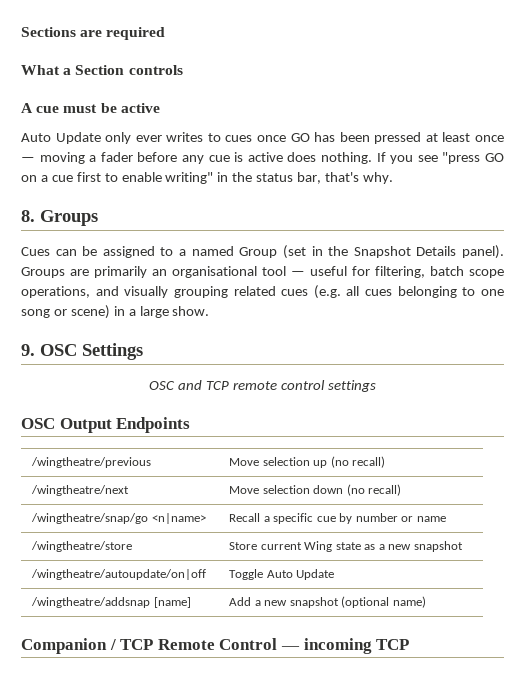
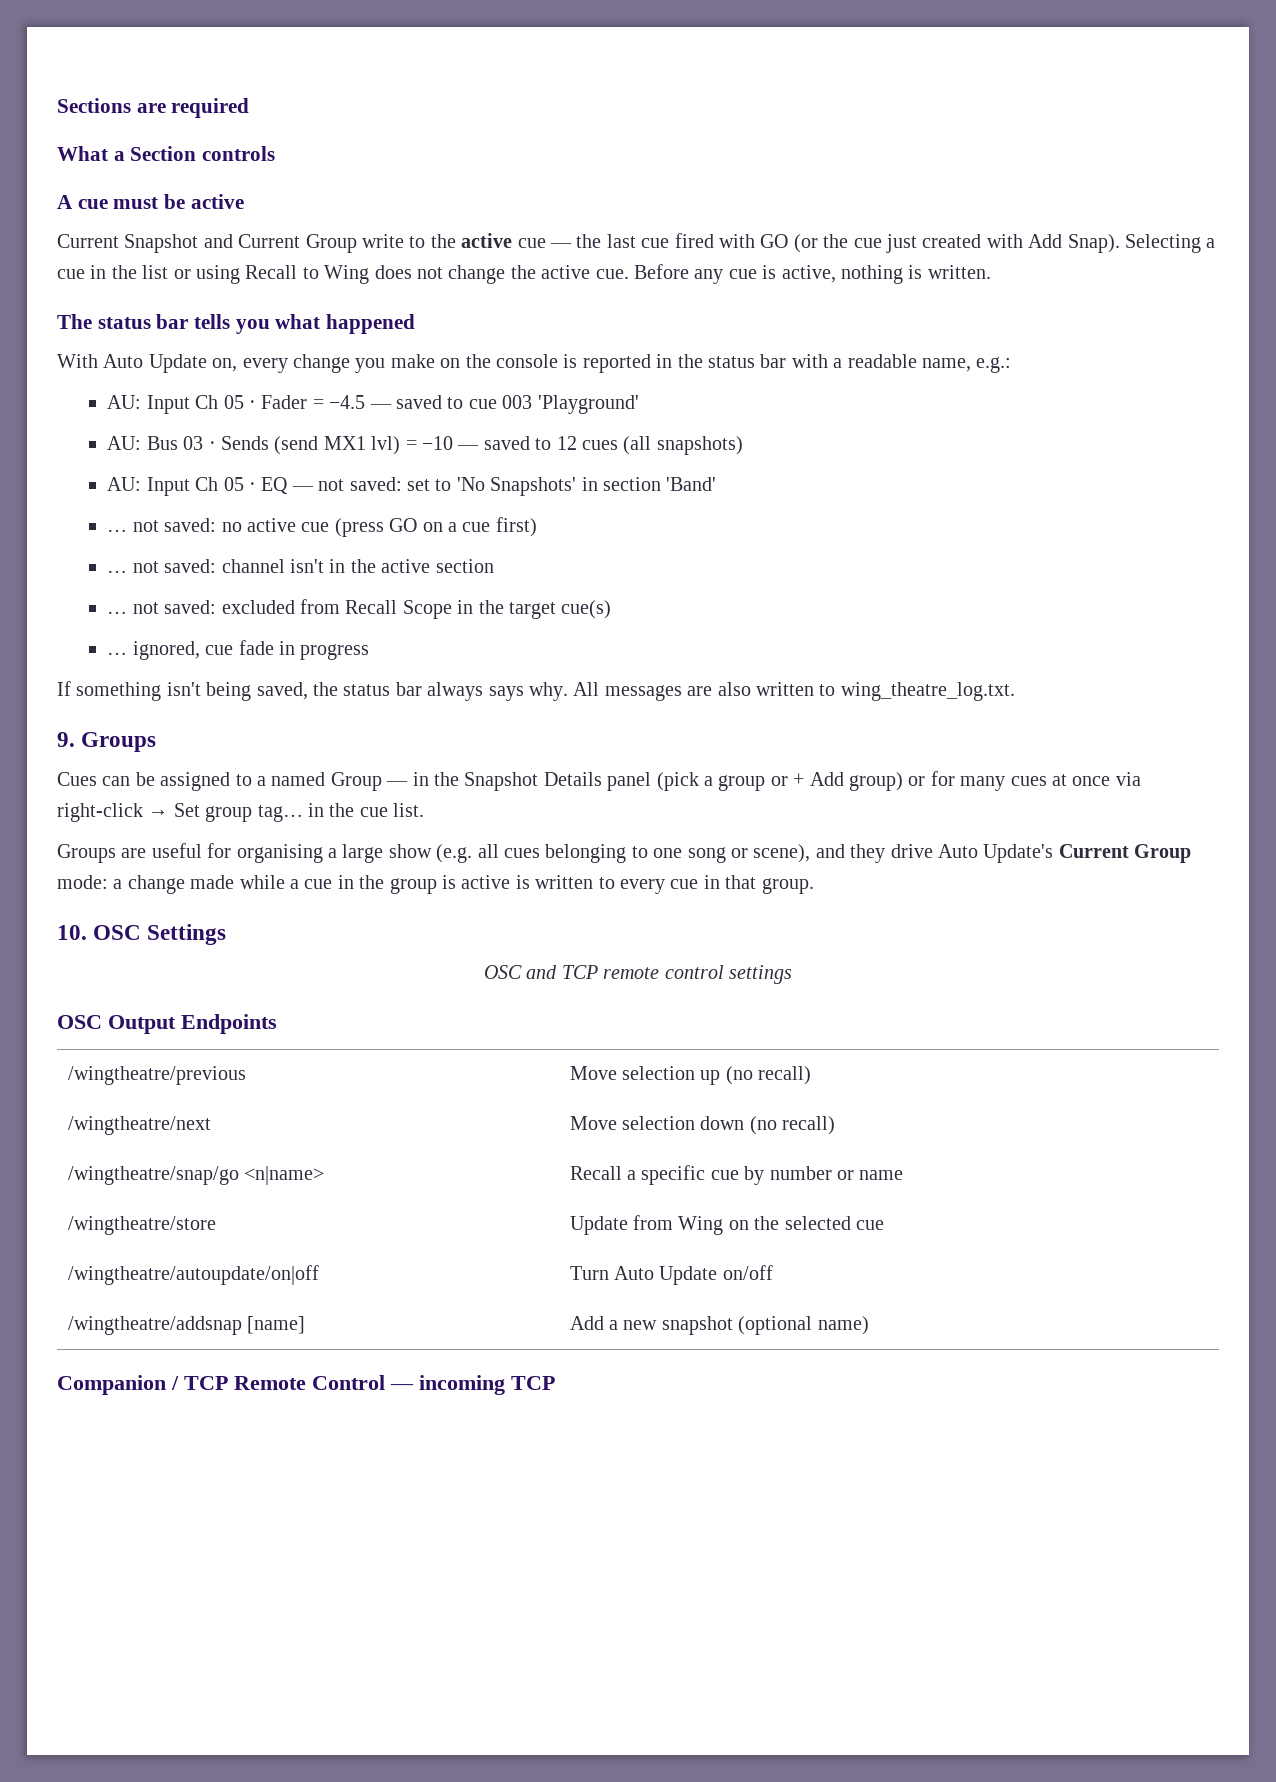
[21,132,504,144] [21,152,505,164] [21,172,393,184] [21,210,35,222] Auto Update only ever writes to cues once GO has been pressed at least once — moving a fader before any cue is active does nothing. If you see "press GO on a cue first to enable writing" in the status bar, that's why. // 8. -> [57,233,1216,253] [57,264,991,284] [57,314,416,334] [57,354,1012,373] [107,395,639,414] [107,436,743,455] [107,477,717,496] [107,517,537,537] [107,559,494,573] [107,599,612,619] [107,640,370,660] [57,681,1015,701] [57,732,75,747] Current Snapshot and Current Group write to the active cue — the last cue fired with GO (or the cue just created with Add Snap). Selecting a cue in the list or using Recall to Wing does not change the active cue. Before any cue is active, nothing is written. // The status bar tells you what happened // With Auto Update on, every change you make on the console is reported in the status bar with a readable name, e.g.: // AU: Input Ch 05 · Fader = −4.5 — saved to cue 003 'Playground' // AU: Bus 03 · Sends (send MX1 lvl) = −10 — saved to 12 cues (all snapshots) // AU: Input Ch 05 · EQ — not saved: set to 'No Snapshots' in section 'Band' // … not saved: no active cue (press GO on a cue first) // … not saved: channel isn't in the active section // … not saved: excluded from Recall Scope in the target cue(s) // … ignored, cue fade in progress // If something isn't being saved, the status bar always says why. All messages are also written to wing_theatre_log.txt. // 9.
[282,245,306,259] (set -> [386,781,409,786] —
[462,245,505,259] [21,266,504,278] [21,286,309,298] panel). Groups are primarily an organisational tool — useful for filtering, batch scope operations, and visually grouping related cues -> [607,771,1141,791] [57,803,425,822] [57,843,432,863] panel (pick a group or + Add group) or for many cues at once via right-click → Set group tag… in the cue list. // Groups are useful for organising a large show
[70,305,210,319] [21,344,35,356] scene) in a large show. // 9. -> [753,844,1192,863] [57,875,814,894] [57,925,87,940] scene), and they drive Auto Update's Current Group mode: a change made while a cue in the group is active is written to every cue in that group. // 10.
[229,541,463,552] Store current Wing state as a new snapshot -> [569,1215,884,1235] Update from Wing on the selected cue
[229,569,335,580] Toggle Auto Update -> [569,1265,773,1285] Turn Auto Update on/off

